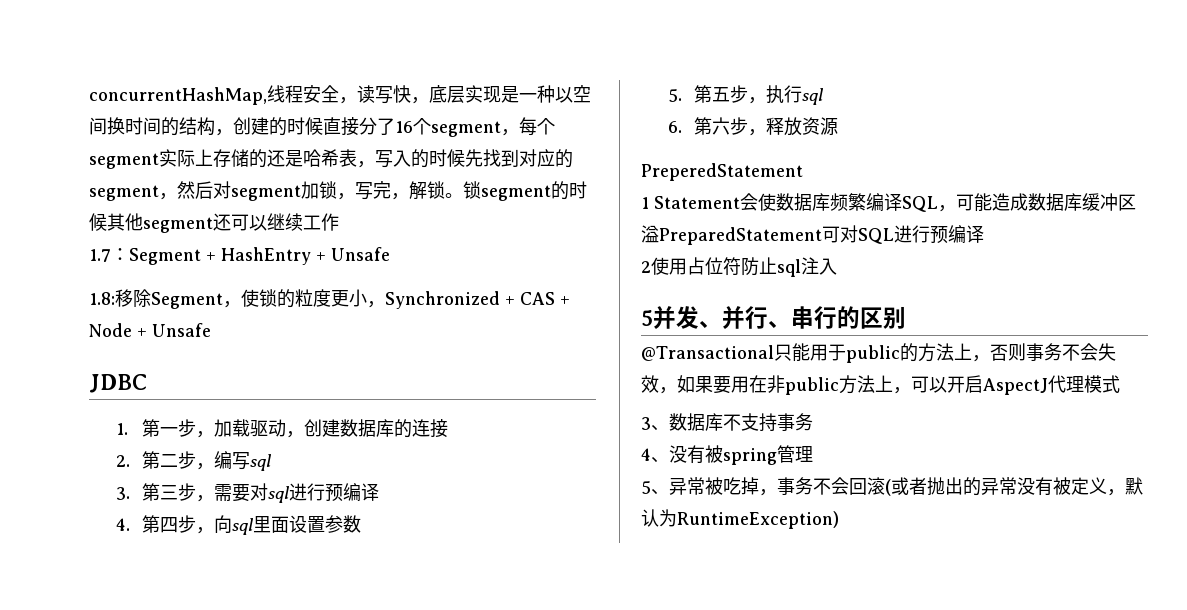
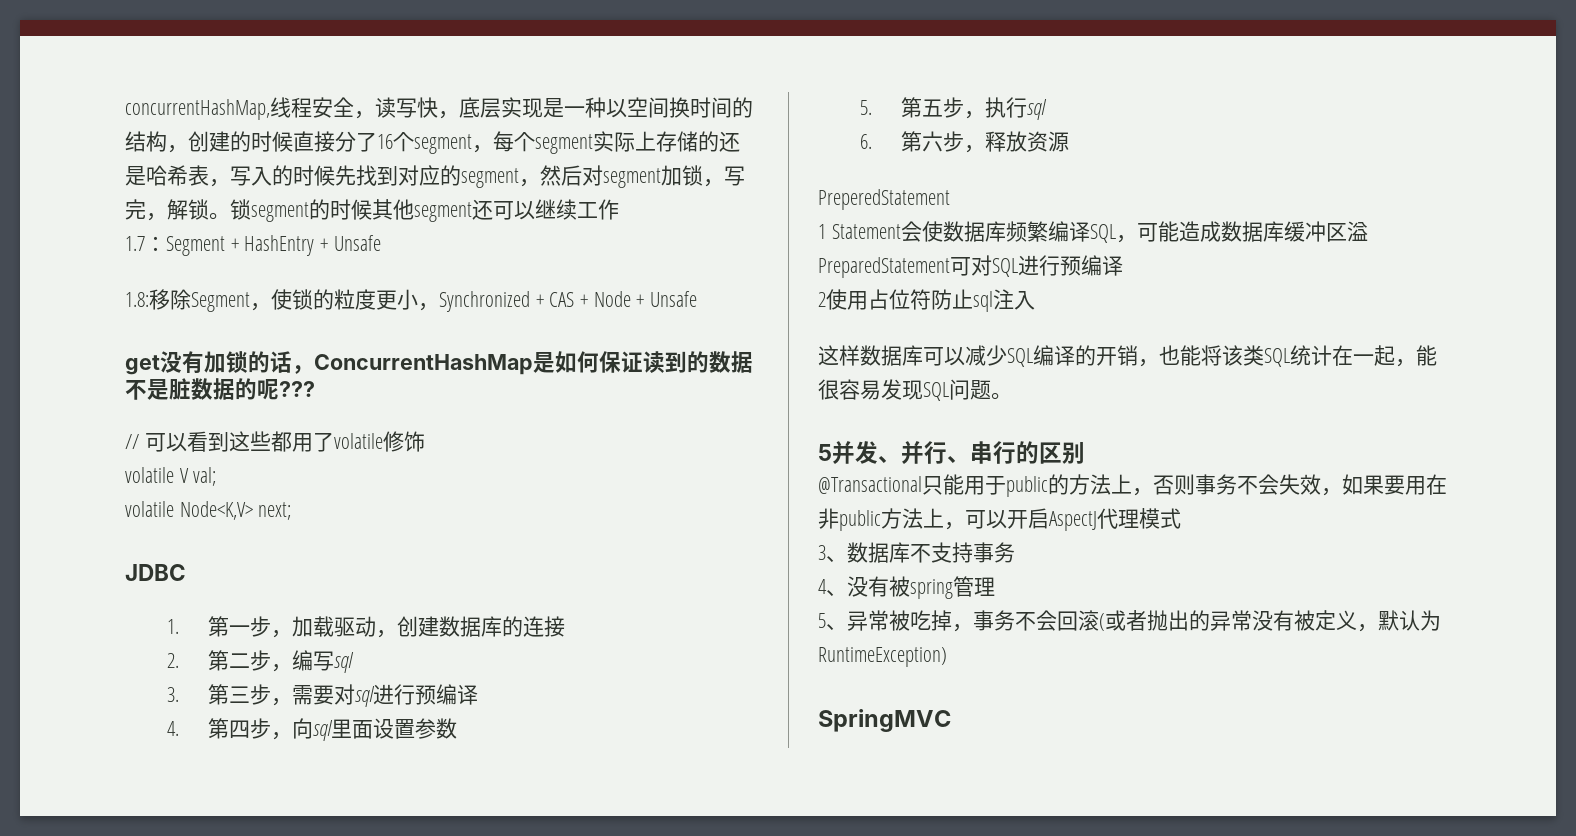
(211, 330) none -> [125,351,753,375] [125,378,315,400] [125,431,425,452] [125,467,217,486] [125,501,292,520] // get没有加锁的话，ConcurrentHashMap是如何保证读到的数据不是脏数据的呢??? // // 可以看到这些都用了volatile修饰 // volatile V val; // volatile Node<K,V> next;
(837, 266) none -> [818,345,1437,367] [818,379,1012,401] // 这样数据库可以减少SQL编译的开销，也能将该类SQL统计在一起，能很容易发现SQL问题。
(839, 520) none -> [818,709,951,732] // SpringMVC

